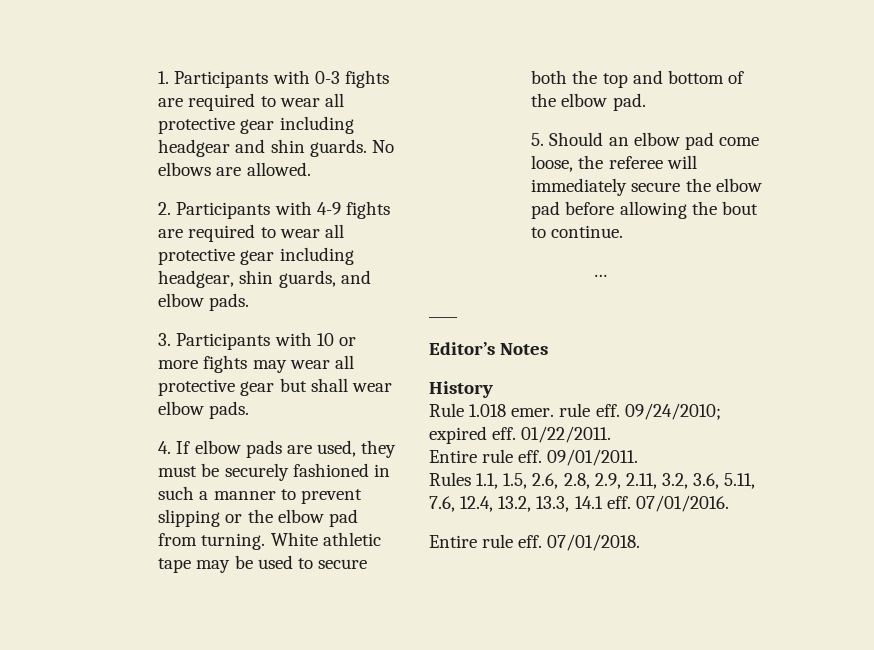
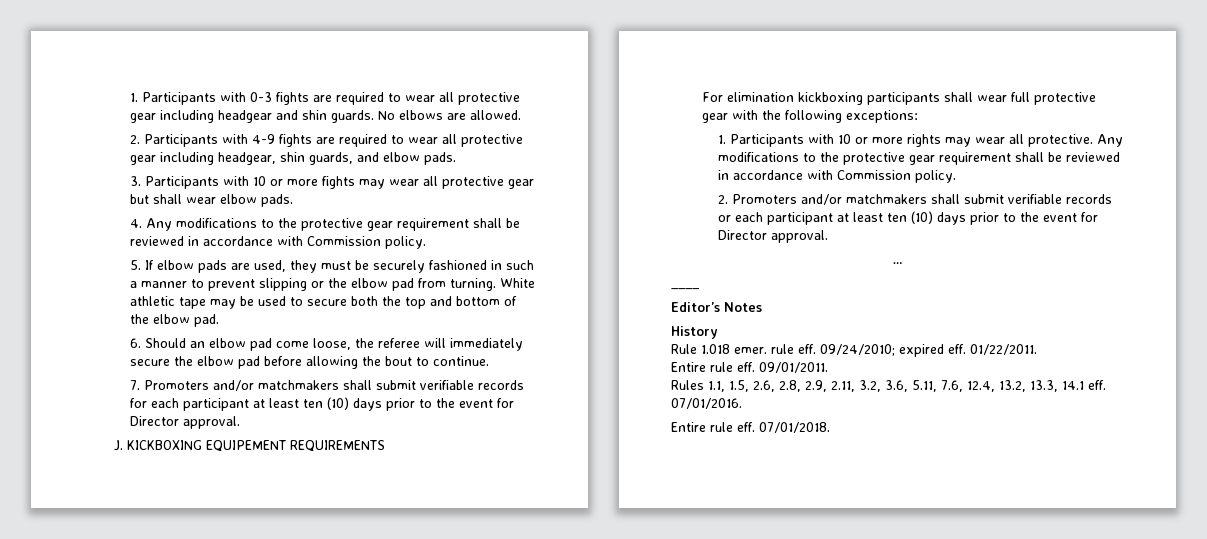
(172, 447) none -> [145,218,520,231] [129,236,426,249] [129,260,141,270] Any modifications to the protective gear requirement shall be reviewed in accordance with Commission policy. // 5.
[531,133,545,146] 5. -> [129,338,141,348] 6.
(624, 231) none -> [129,380,524,391] [129,397,514,411] [129,416,240,429] [114,440,386,452] [702,92,1097,105] [702,110,919,123] [717,134,1123,147] [717,152,1120,165] [717,170,956,183] [717,194,1112,205] [717,211,1098,225] [717,230,828,243] // 7. Promoters and/or matchmakers shall submit verifiable records for each participant at least ten (10) days prior to the event for Director approval. // J. KICKBOXING EQUIPEMENT REQUIREMENTS // For elimination kickboxing participants shall wear full protective gear with the following exceptions: // 1. Participants with 10 or more rights may wear all protective. Any modifications to the protective gear requirement shall be reviewed in accordance with Commission policy. // 2. Promoters and/or matchmakers shall submit verifiable records or each participant at least ten (10) days prior to the event for Director approval.

